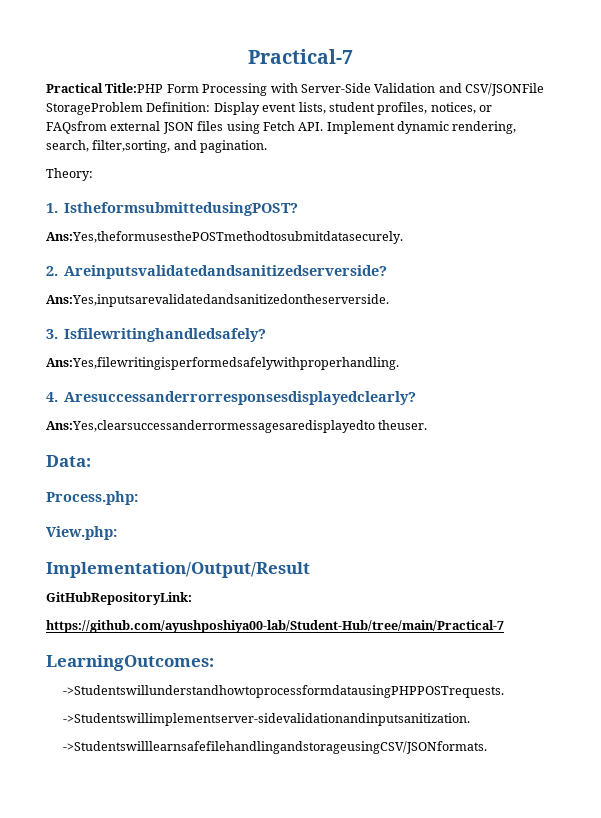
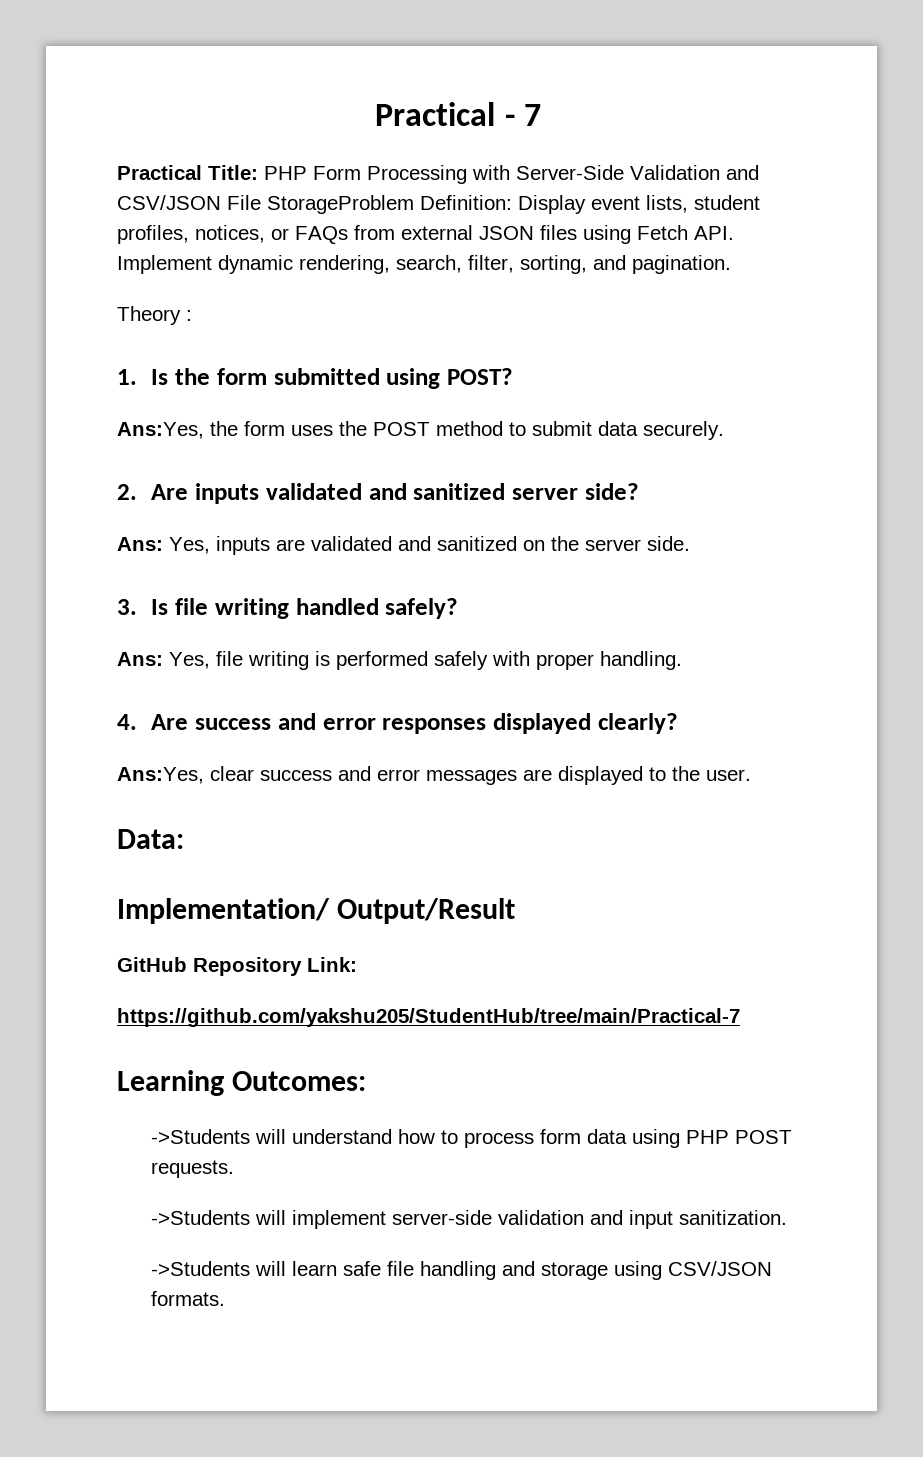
[248,49,353,64] [46,83,164,93] Practical-7 // Practical Title:PHP -> [375,102,541,126] [117,165,307,180] Practical - 7 // Practical Title: PHP
[465,83,544,96] CSV/JSONFile -> [117,195,261,210] CSV/JSON File
[46,121,107,134] FAQsfrom -> [295,225,395,244] FAQs from
[92,140,171,153] filter,sorting, -> [468,255,587,274] filter, sorting,
[46,168,93,181] Theory: -> [117,306,192,325] Theory :
[64,202,299,216] [46,231,403,244] [46,265,388,279] [46,294,389,307] [46,328,267,342] [46,357,399,370] [46,391,417,405] [46,420,428,433] [46,455,91,467] [46,491,138,505] [46,526,117,540] [46,562,310,578] [46,592,192,605] [46,620,504,633] [46,655,214,671] [63,685,505,698] [63,713,471,726] [63,741,488,754] IstheformsubmittedusingPOST? // Ans:Yes,theformusesthePOSTmethodtosubmitdatasecurely. // 2. Areinputsvalidatedandsanitizedserverside? // Ans:Yes,inputsarevalidatedandsanitizedontheserverside. // 3. Isfilewritinghandledsafely? // Ans:Yes,filewritingisperformedsafelywithproperhandling. // 4. Aresuccessanderrorresponsesdisplayedclearly? // Ans:Yes,clearsuccessanderrormessagesaredisplayedto theuser. // Data: // Process.php: // View.php: // Implementation/Output/Result // GitHubRepositoryLink: // https://github.com/ayushposhiya00-lab/Student-Hub/tree/main/Practical-7 // LearningOutcomes: // ->StudentswillunderstandhowtoprocessformdatausingPHPPOSTrequests. // ->Studentswillimplementserver-sidevalidationandinputsanitization. // ->StudentswilllearnsafefilehandlingandstorageusingCSV/JSONformats. -> [151,368,514,389] [117,421,724,440] [117,483,639,504] [117,536,690,555] [117,598,459,619] [117,651,682,670] [117,713,678,734] [117,766,751,785] [117,829,184,849] [117,898,515,924] [117,957,357,976] [117,1008,740,1027] [117,1070,366,1096] [151,1129,793,1148] [151,1160,235,1178] [151,1210,788,1229] [151,1261,773,1280] [151,1291,226,1306] Is the form submitted using POST? // Ans:Yes, the form uses the POST method to submit data securely. // 2. Are inputs validated and sanitized server side? // Ans: Yes, inputs are validated and sanitized on the server side. // 3. Is file writing handled safely? // Ans: Yes, file writing is performed safely with proper handling. // 4. Are success and error responses displayed clearly? // Ans:Yes, clear success and error messages are displayed to the user. // Data: // Implementation/ Output/Result // GitHub Repository Link: // https://github.com/yakshu205/StudentHub/tree/main/Practical-7 // Learning Outcomes: // ->Students will understand how to process form data using PHP POST requests. // ->Students will implement server-side validation and input sanitization. // ->Students will learn safe file handling and storage using CSV/JSON formats.

